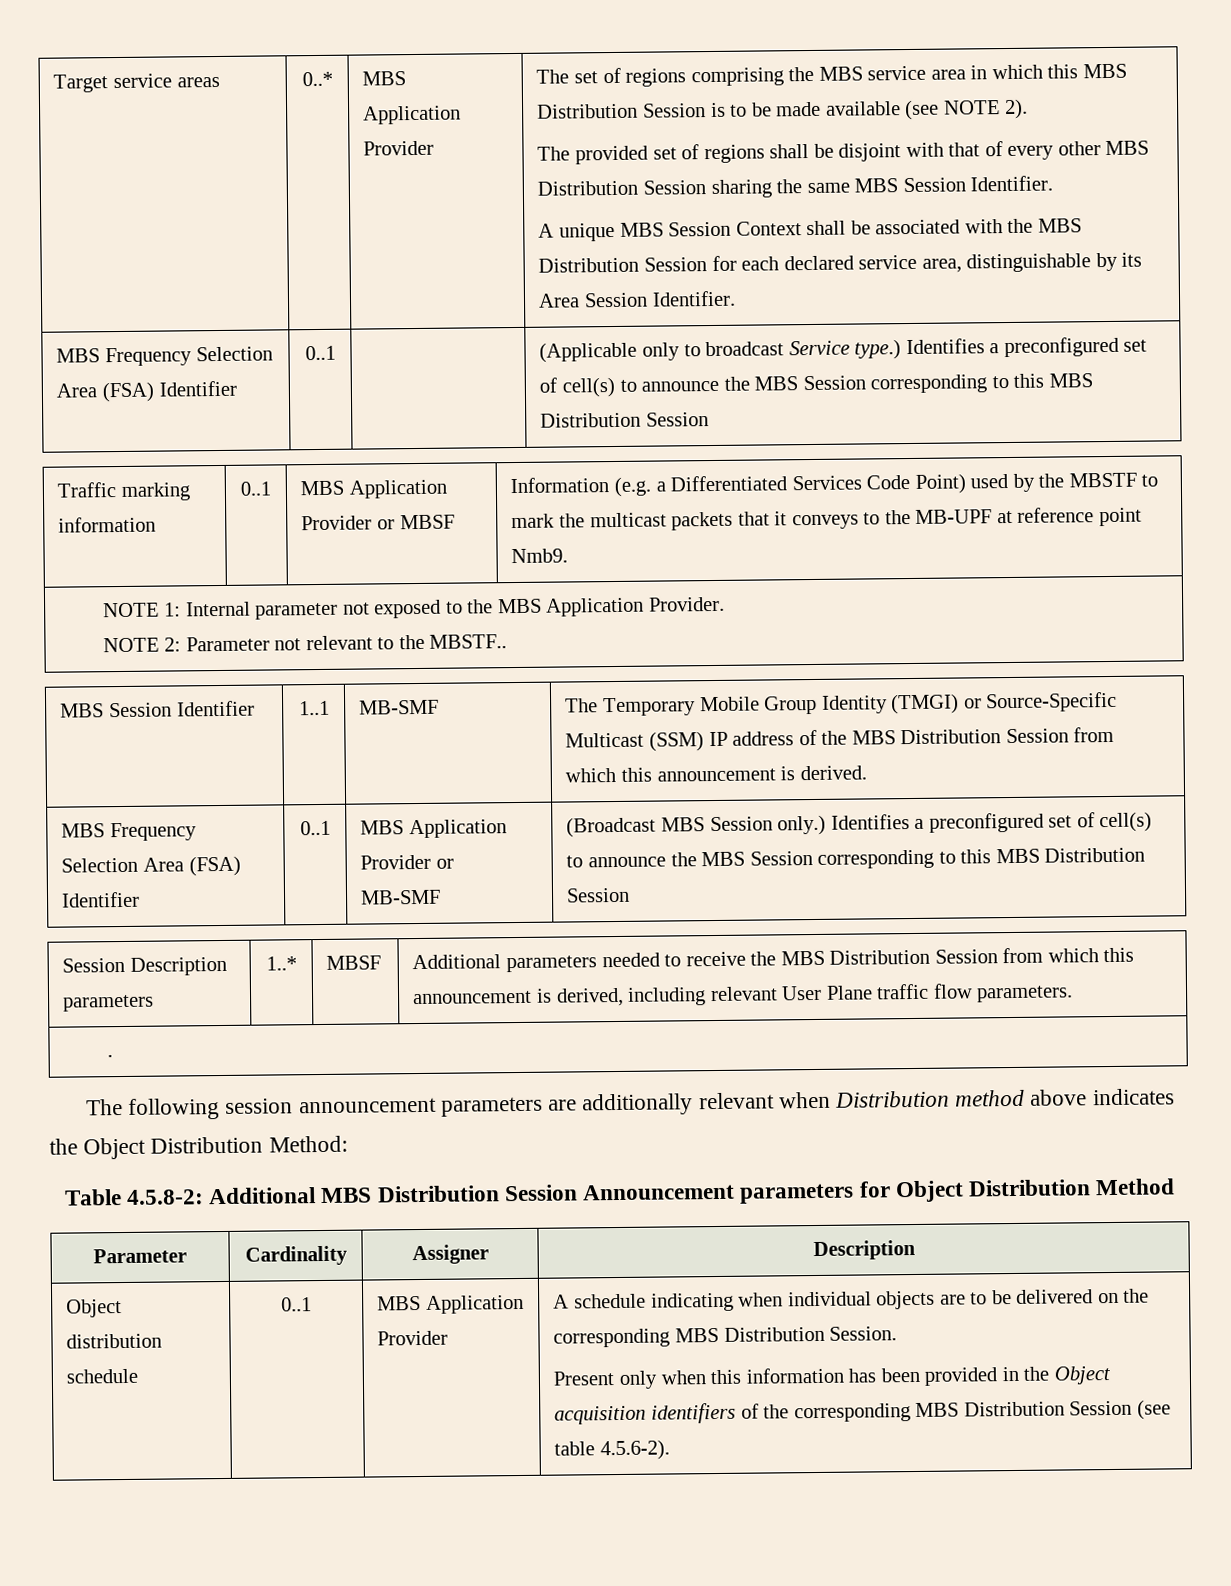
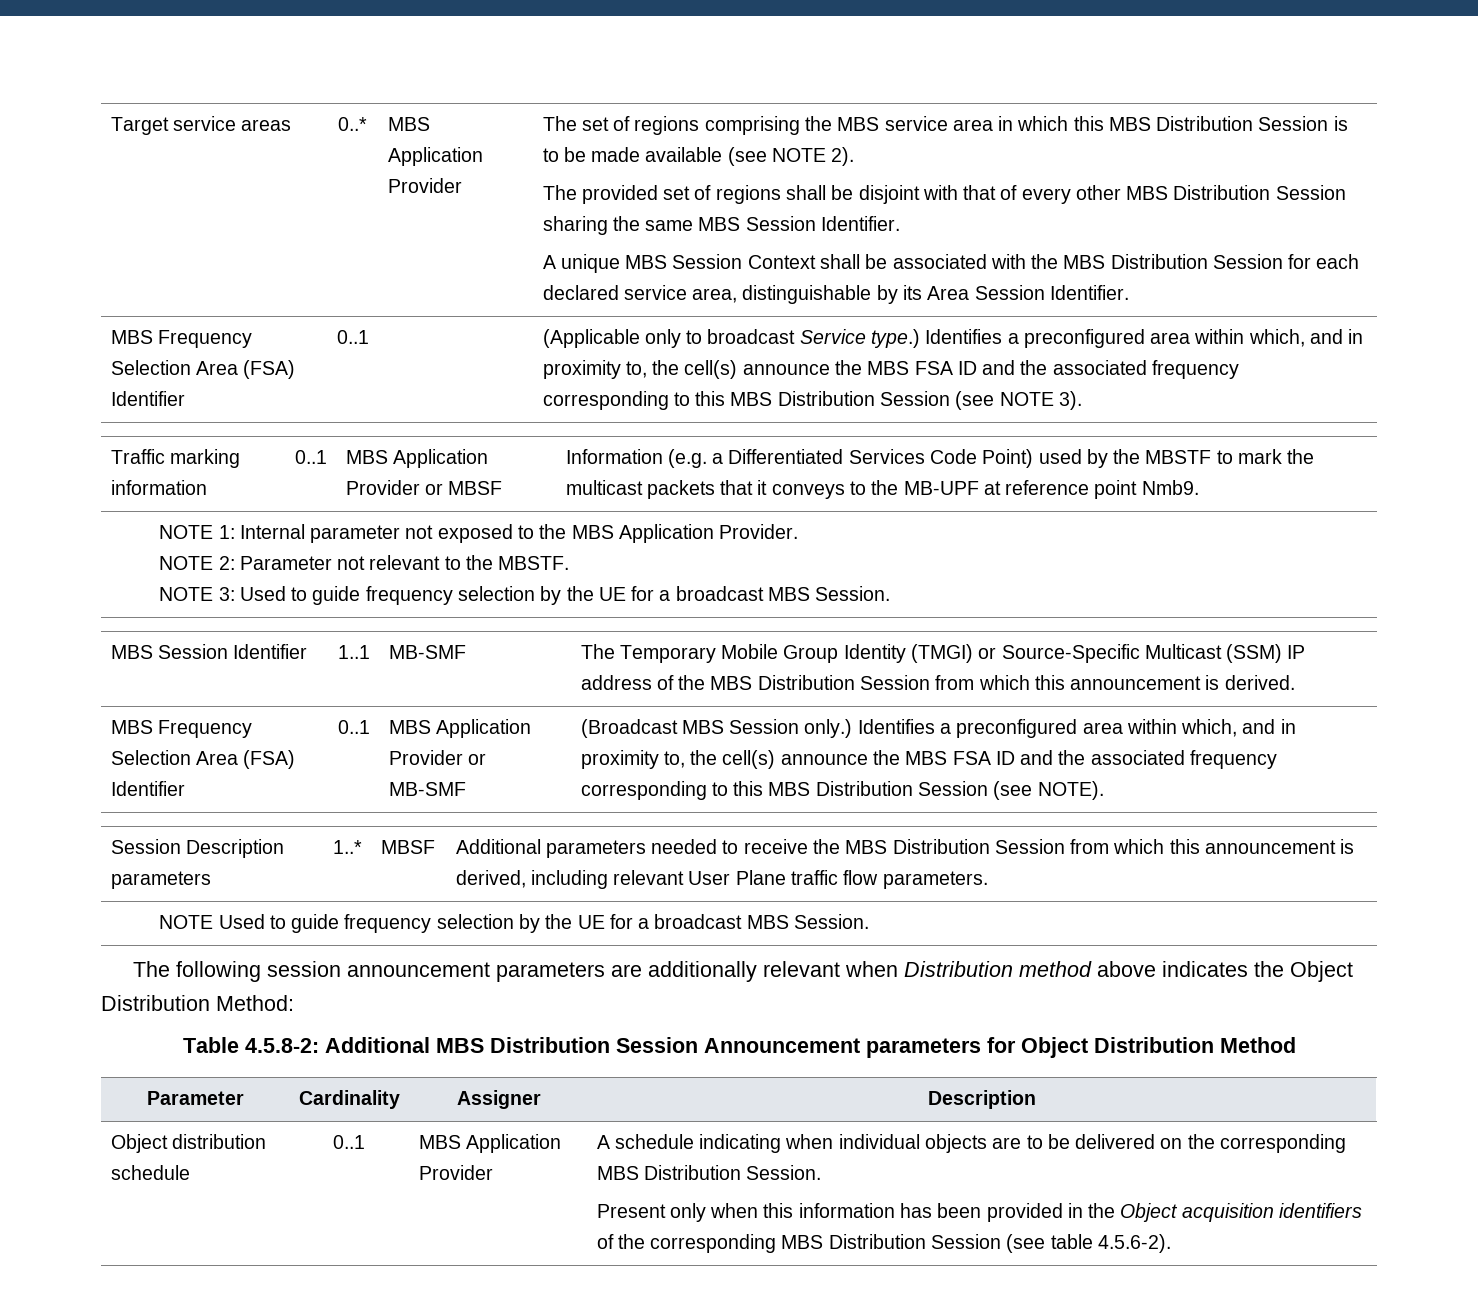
[1123,339,1148,352] [539,373,1093,398] [540,412,709,428] set of cell(s) to announce the MBS Session corresponding to this MBS Distribution Session -> [1150,329,1364,347] [542,360,1239,379] [542,391,1082,410] area within which, and in proximity to, the cell(s) announce the MBS FSA ID and the associated frequency corresponding to this MBS Distribution Session (see NOTE 3).
[429,634,508,649] MBSTF.. -> [498,556,570,570] [159,586,891,605] MBSTF. // NOTE 3: Used to guide frequency selection by the UE for a broadcast MBS Session.
[1048,811,1153,833] [566,847,1146,869] [566,887,631,903] set of cell(s) to announce the MBS Session corresponding to this MBS Distribution Session -> [1082,719,1296,737] [580,750,1277,769] [580,781,1104,800] area within which, and in proximity to, the cell(s) announce the MBS FSA ID and the associated frequency corresponding to this MBS Distribution Session (see NOTE).
[106,1054,113,1058] . -> [159,914,869,933] NOTE Used to guide frequency selection by the UE for a broadcast MBS Session.

